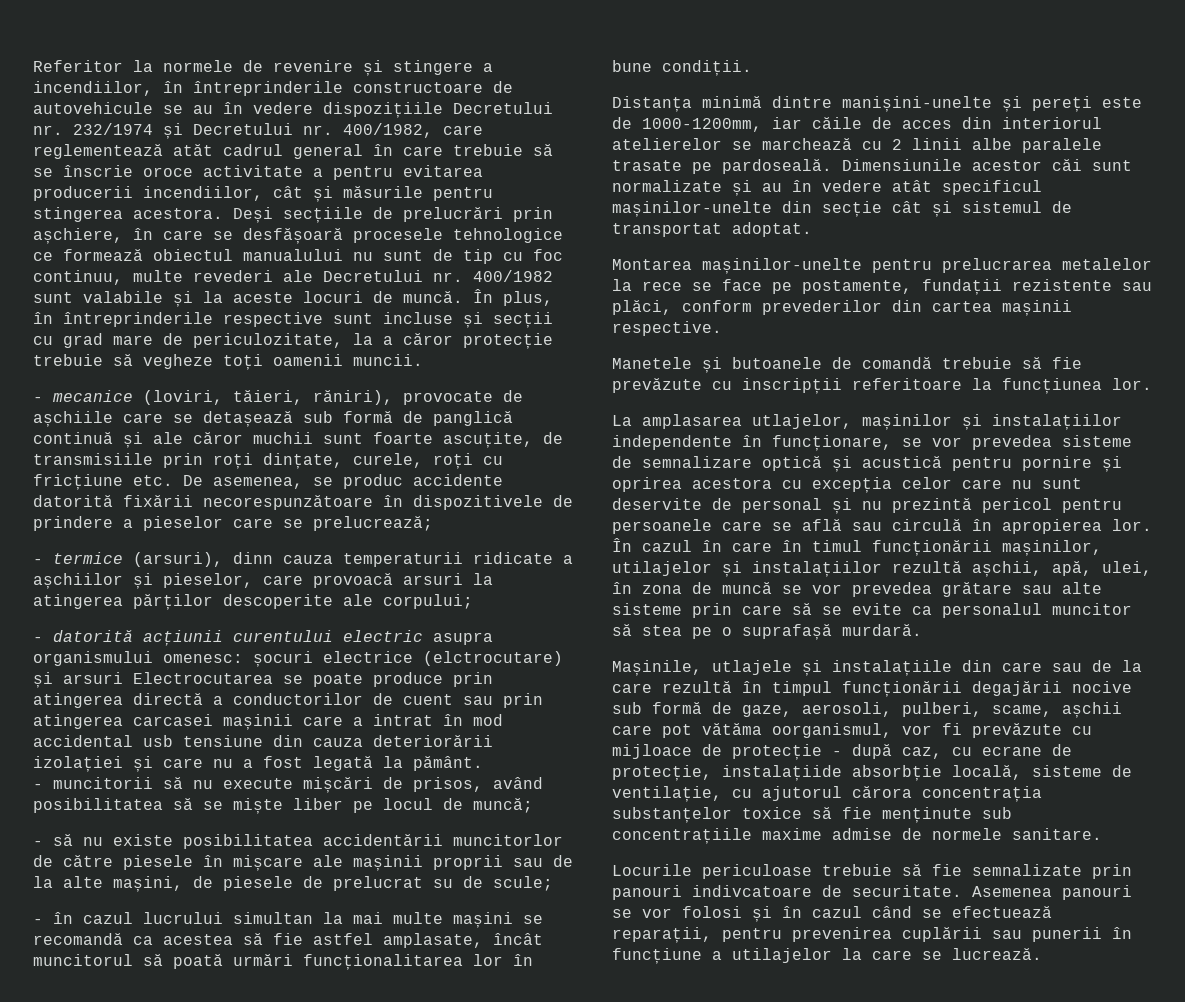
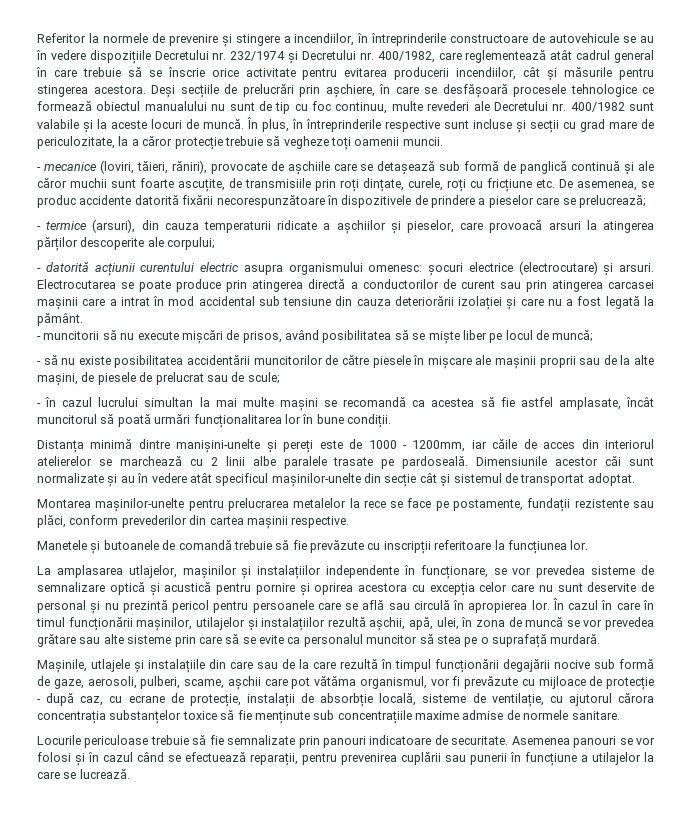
[273,60,353,72] revenire -> [168,34,218,46] prevenire
[173,144,213,156] atăt -> [550,50,573,60] atât
[143,165,323,177] oroce activitate a -> [211,68,296,77] orice activitate
[233,552,273,564] dinn -> [141,220,159,230] din
[423,651,563,666] [33,672,123,688] (elctrocutare) și arsuri -> [518,261,654,276] (electrocutare) și arsuri.
[403,694,453,705] cuent -> [460,280,495,289] curent
[143,735,173,747] usb -> [258,296,280,306] sub
[453,834,563,846] muncitorlor -> [253,355,323,365] muncitorilor
[433,879,453,888] su -> [206,375,228,382] sau
[642,118,762,132] 1000-1200mm, -> [368,440,466,452] 1000 - 1200mm,
[742,624,832,640] suprafașă -> [492,634,547,648] suprafață
[772,723,892,738] oorganismul, -> [359,676,427,689] organismul,
[722,765,842,781] instalațiide -> [246,693,314,707] instalații de
[692,885,812,897] indivcatoare -> [369,735,432,745] indicatoare

